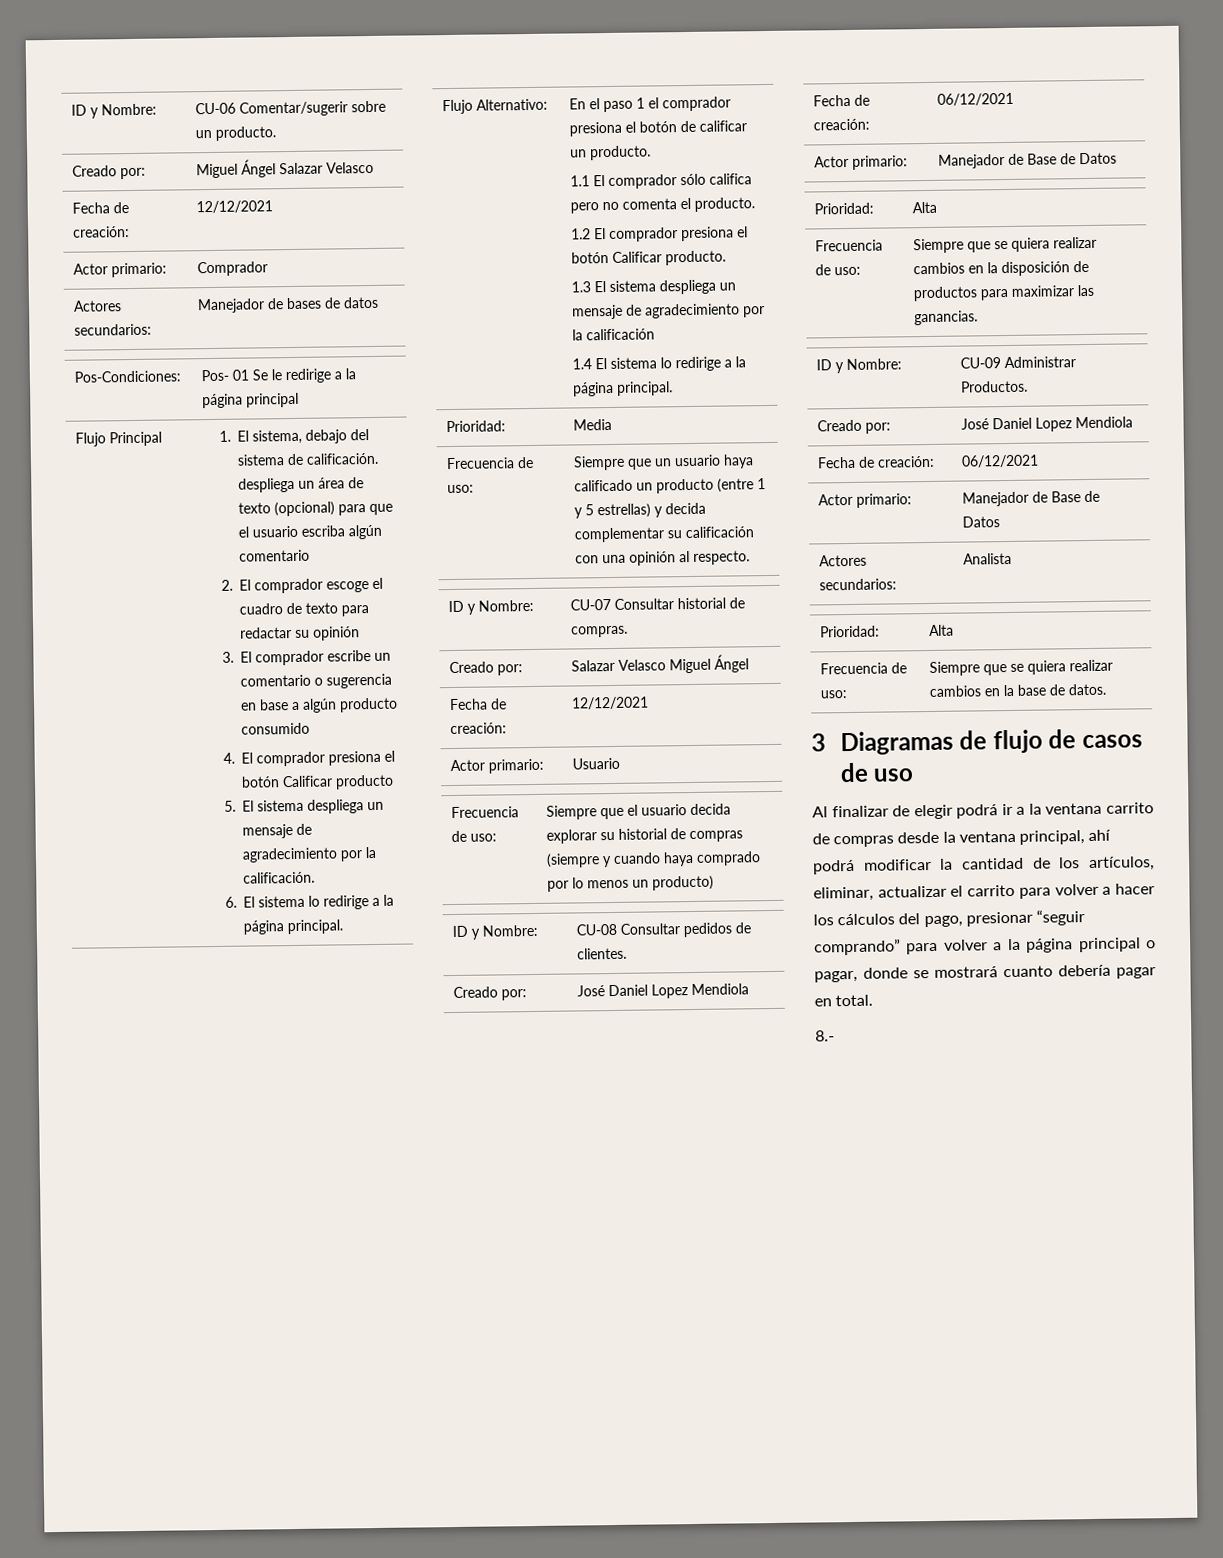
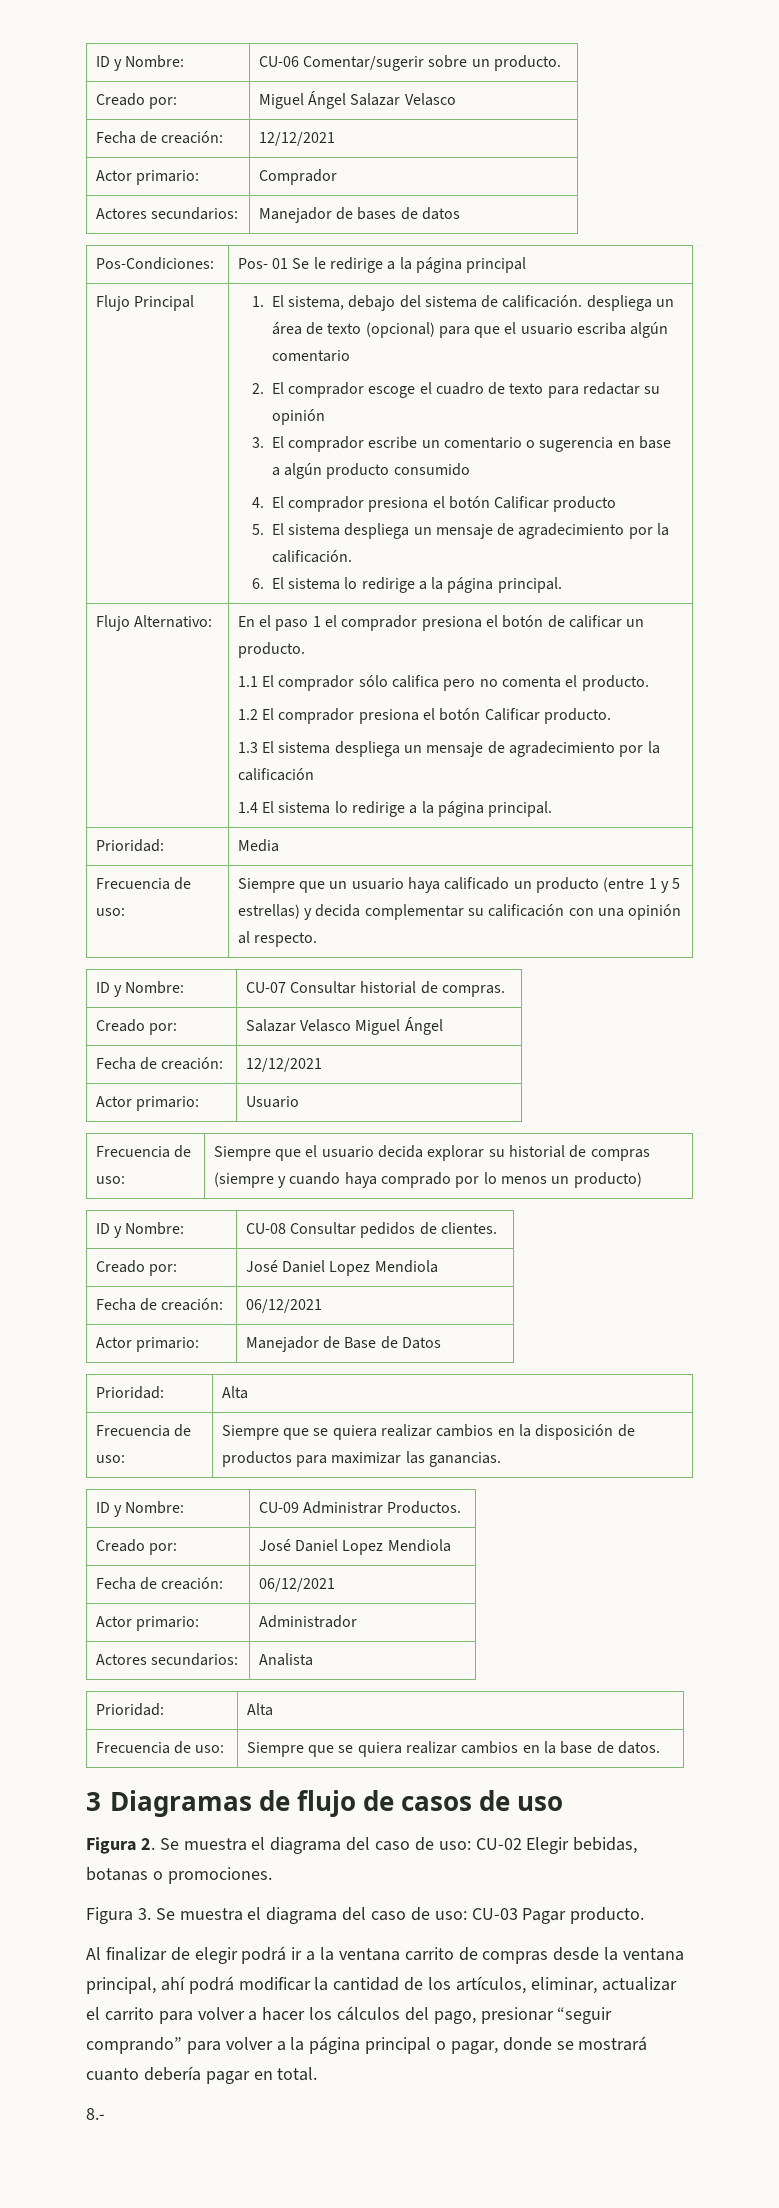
[962,490,1101,507] [962,516,1001,528] Manejador de Base de Datos -> [258,1615,357,1628] Administrador
(915, 775) none -> [86,1837,638,1854] [86,1867,272,1884] [86,1907,645,1924] // Figura 2. Se muestra el diagrama del caso de uso: CU-02 Elegir bebidas, botanas o promociones. // Figura 3. Se muestra el diagrama del caso de uso: CU-03 Pagar producto.

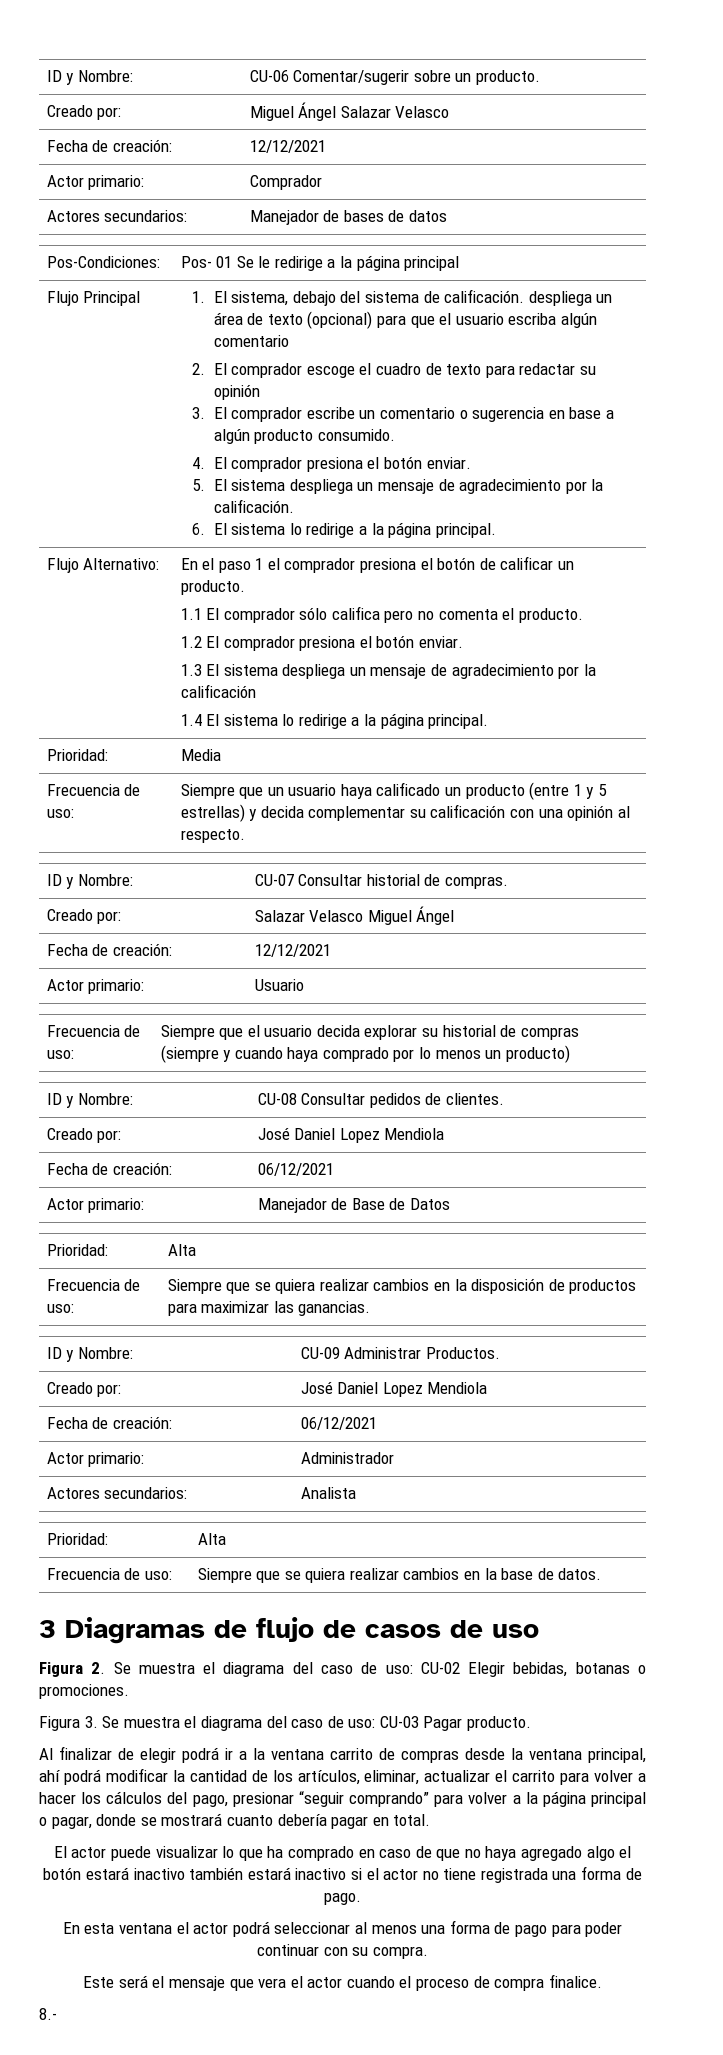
[393,463,470,476] consumido -> [317,429,395,441] consumido.
[494,496,617,512] Calificar producto -> [426,457,471,469] enviar.
[484,708,611,724] Calificar producto. -> [419,636,464,648] enviar.
(318, 2074) none -> [53,1846,632,1861] [43,1866,642,1883] [324,1893,361,1905] [62,1920,623,1937] [257,1944,428,1959] [83,1974,602,1991] // El actor puede visualizar lo que ha comprado en caso de que no haya agregado algo el botón estará inactivo también estará inactivo si el actor no tiene registrada una forma de pago. // En esta ventana el actor podrá seleccionar al menos una forma de pago para poder continuar con su compra. // Este será el mensaje que vera el actor cuando el proceso de compra finalice.

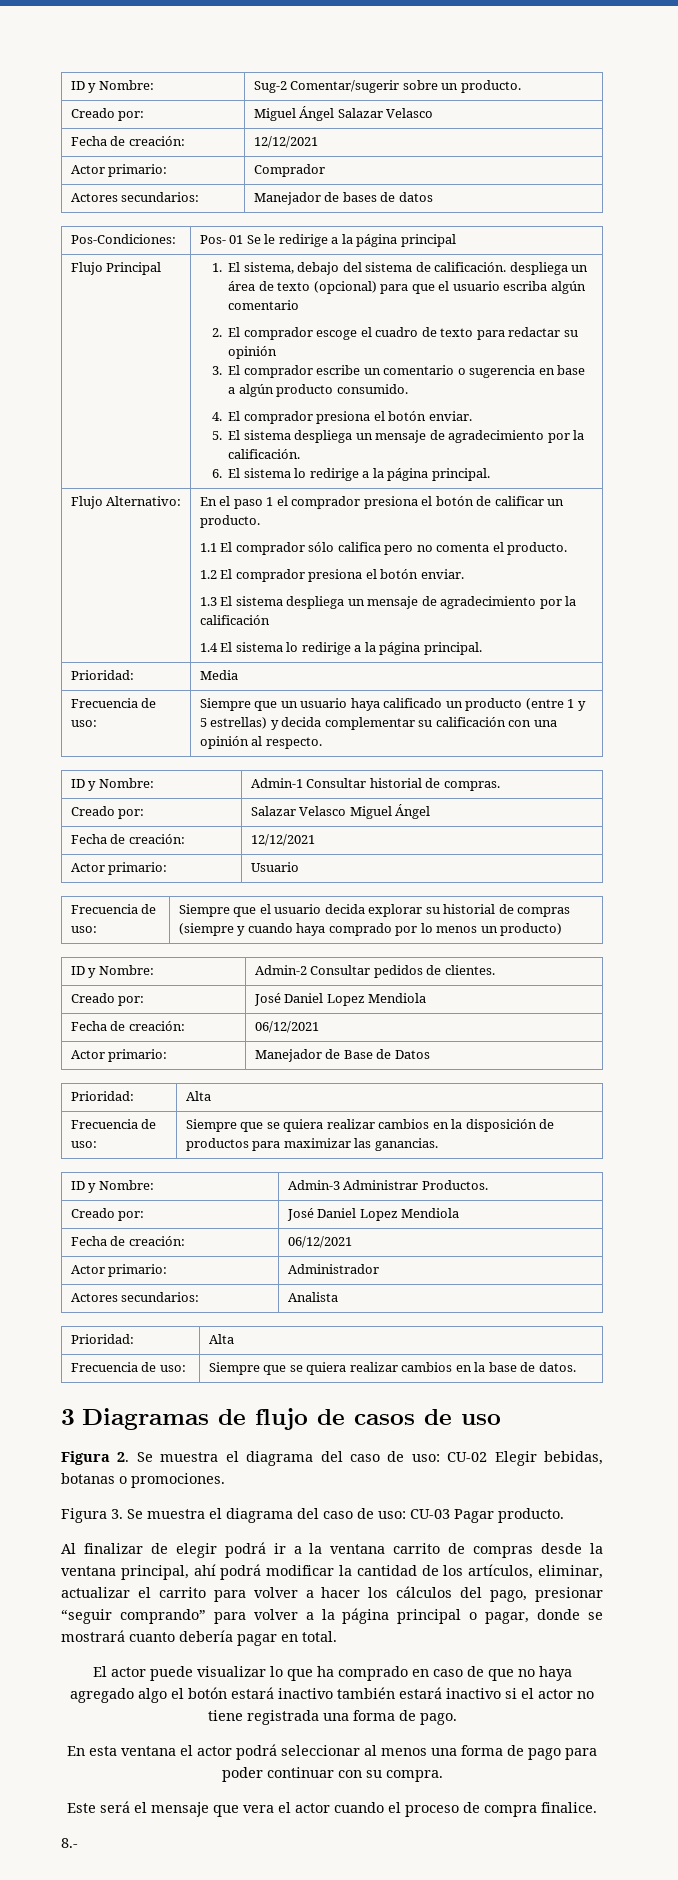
[46,70,133,85] [249,70,289,82] ID y Nombre: | CU-06 -> [70,80,154,93] [253,81,287,93] ID y Nombre: | Sug-2
[254,874,294,886] CU-07 -> [250,778,303,788] Admin-1
[257,1093,297,1105] CU-08 -> [254,965,307,975] Admin-2
[300,1347,340,1359] CU-09 -> [287,1180,340,1190] Admin-3

